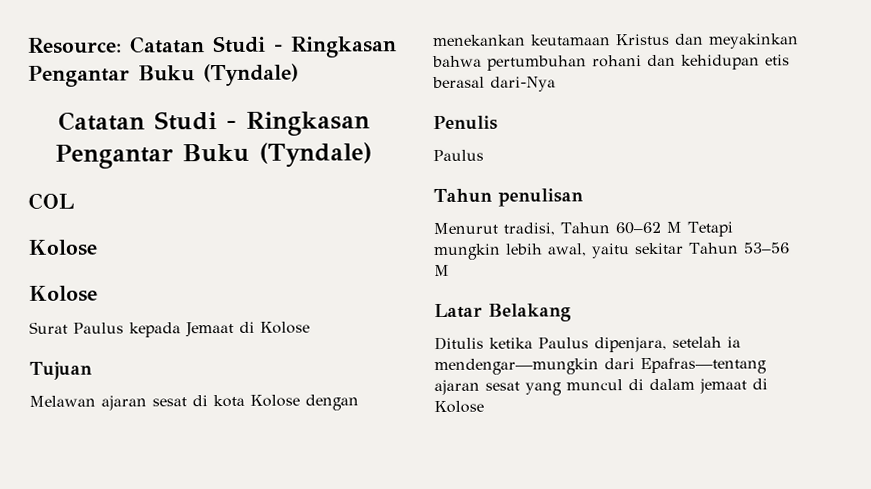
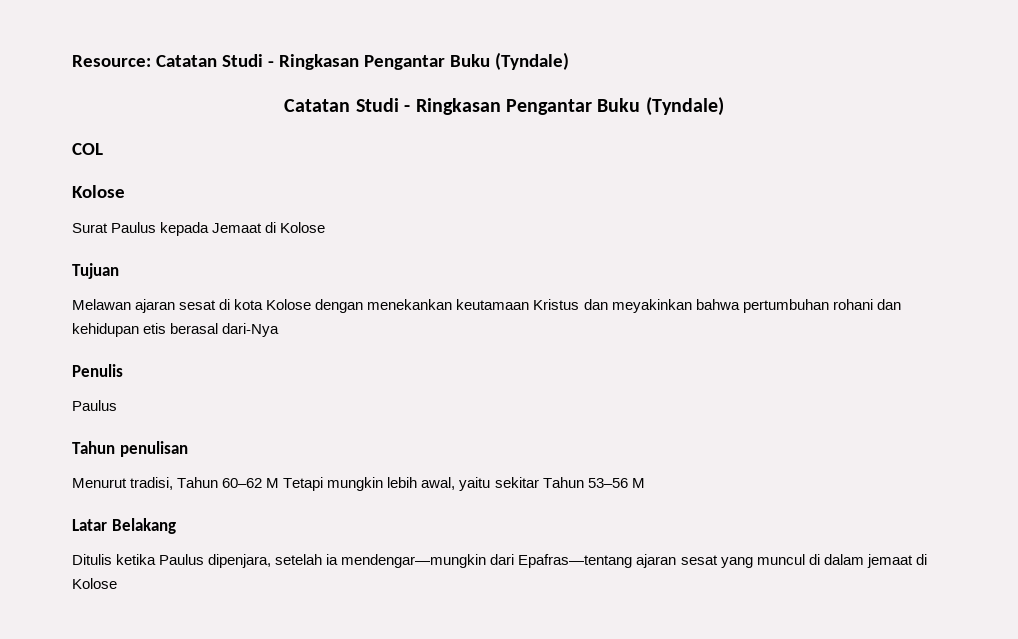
[29,285,98,302] // Kolose -> (125, 191) none

